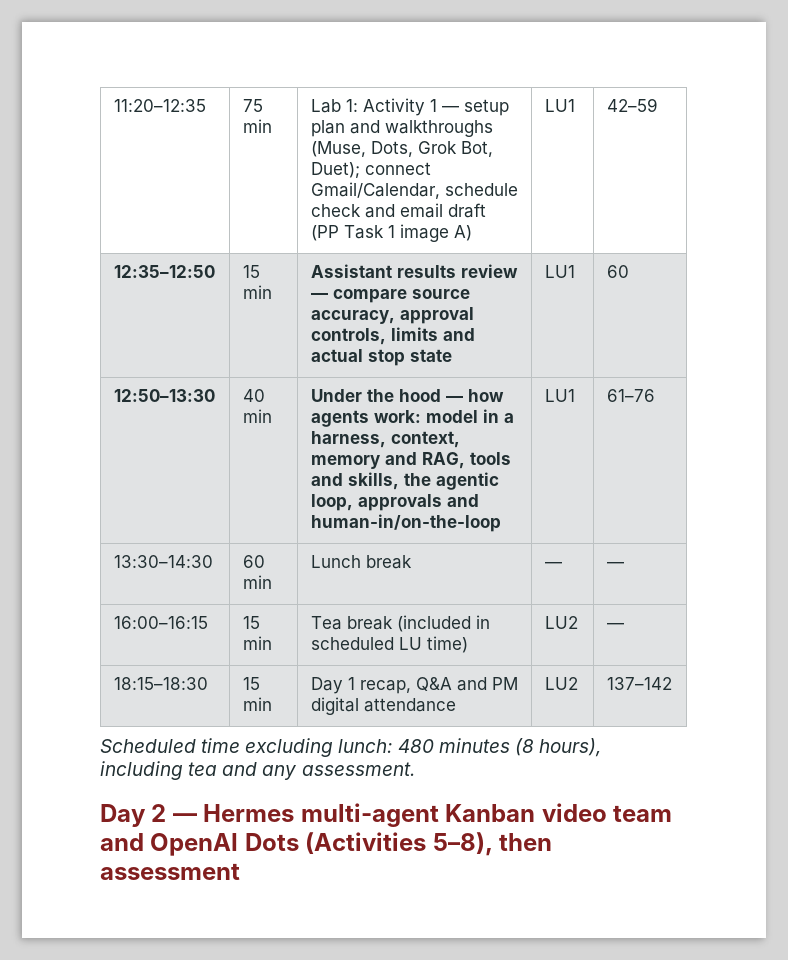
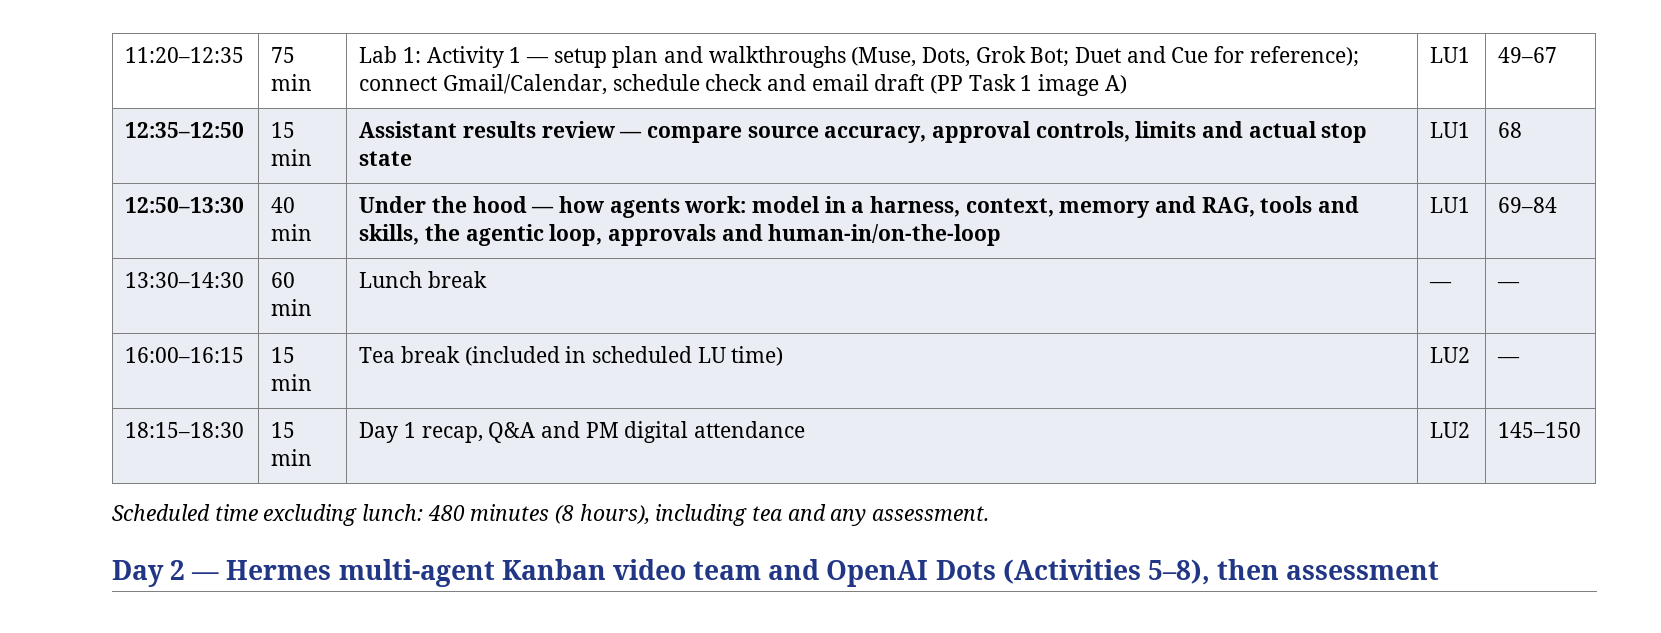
[460,141,493,157] [310,162,360,178] Bot, Duet); -> [1030,46,1359,67] Bot; Duet and Cue for reference);
[606,98,658,112] 42–59 -> [1498,47,1558,63] 49–67
[606,265,629,278] 60 -> [1498,122,1523,138] 68
[606,389,655,402] 61–76 -> [1498,197,1558,213] 69–84
[606,677,672,690] 137–142 -> [1498,422,1582,438] 145–150

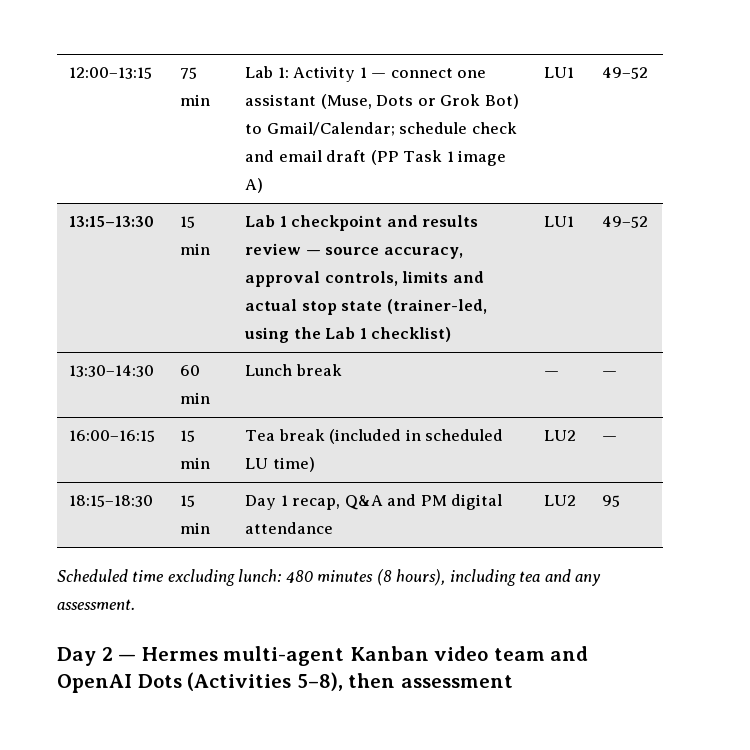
[125,47,245,63] 11:20–12:35 -> [69,67,153,79] 12:00–13:15
[553,46,1359,68] [359,74,607,95] setup plan and walkthroughs (Muse, Dots, Grok Bot; Duet and Cue for reference); connect Gmail/Calendar, -> [390,68,487,78] [245,94,519,109] [245,122,395,136] connect one assistant (Muse, Dots or Grok Bot) to Gmail/Calendar;
[1498,47,1558,63] [125,122,245,138] [271,122,296,138] [271,149,313,166] [359,121,458,138] 49–67 // 12:35–12:50 | 15 min | Assistant -> [602,67,649,79] [69,216,155,227] [180,216,196,228] [180,243,211,255] [245,215,418,231] 49–52 // 13:15–13:30 | 15 min | Lab 1 checkpoint and
[646,126,742,143] compare -> (321, 252) none
[1430,122,1471,138] [1498,122,1523,138] [125,197,245,213] [271,197,296,213] [271,224,313,241] [359,196,1359,218] [359,224,1002,246] [1430,197,1471,213] [1498,197,1558,213] | LU1 | 68 // 12:50–13:30 | 40 min | Under the hood — how agents work: model in a harness, context, memory and RAG, tools and skills, the agentic loop, approvals and human-in/on-the-loop | LU1 | 69–84 -> [386,299,487,314] [244,327,452,343] [544,216,575,227] [602,216,649,228] (trainer-led, using the Lab 1 checklist) | LU1 | 49–52
[1498,422,1582,438] 145–150 -> [602,495,621,507] 95

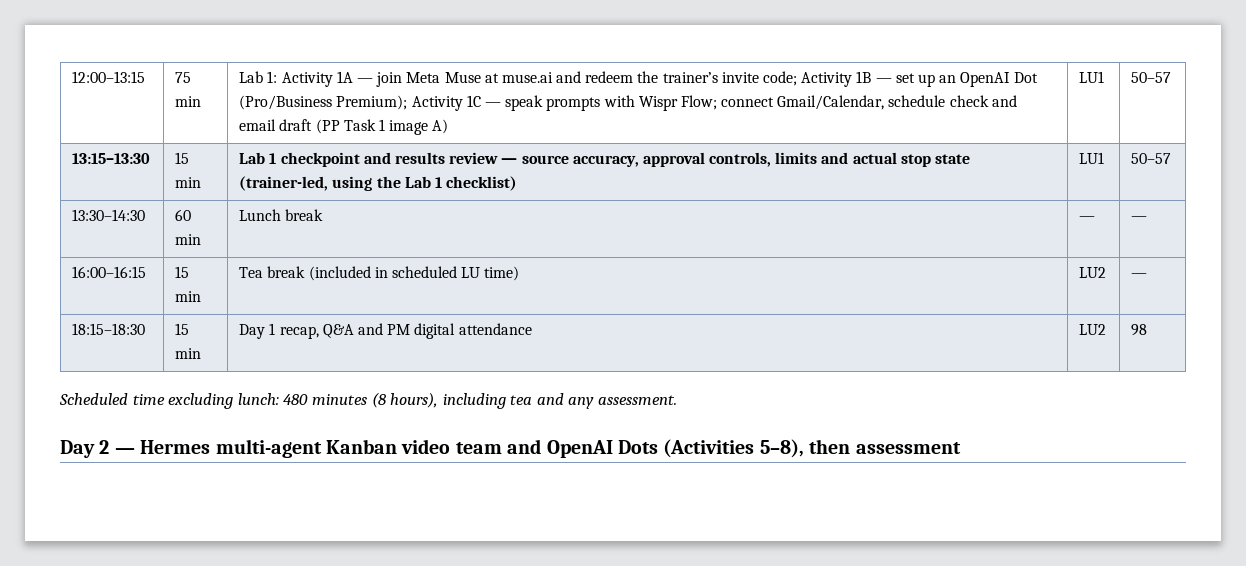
[359,67,487,78] [245,94,519,109] [245,122,395,136] 1 — connect one assistant (Muse, Dots or Grok Bot) to Gmail/Calendar; -> [336,71,1038,87] [239,95,885,111] 1A — join Meta Muse at muse.ai and redeem the trainer’s invite code; Activity 1B — set up an OpenAI Dot (Pro/Business Premium); Activity 1C — speak prompts with Wispr Flow; connect Gmail/Calendar,
[602,67,649,79] 49–52 -> [1131,72,1172,83] 50–57
[602,216,649,228] 49–52 -> [1131,153,1172,164] 50–57
[602,495,621,507] 95 -> [1131,324,1148,336] 98

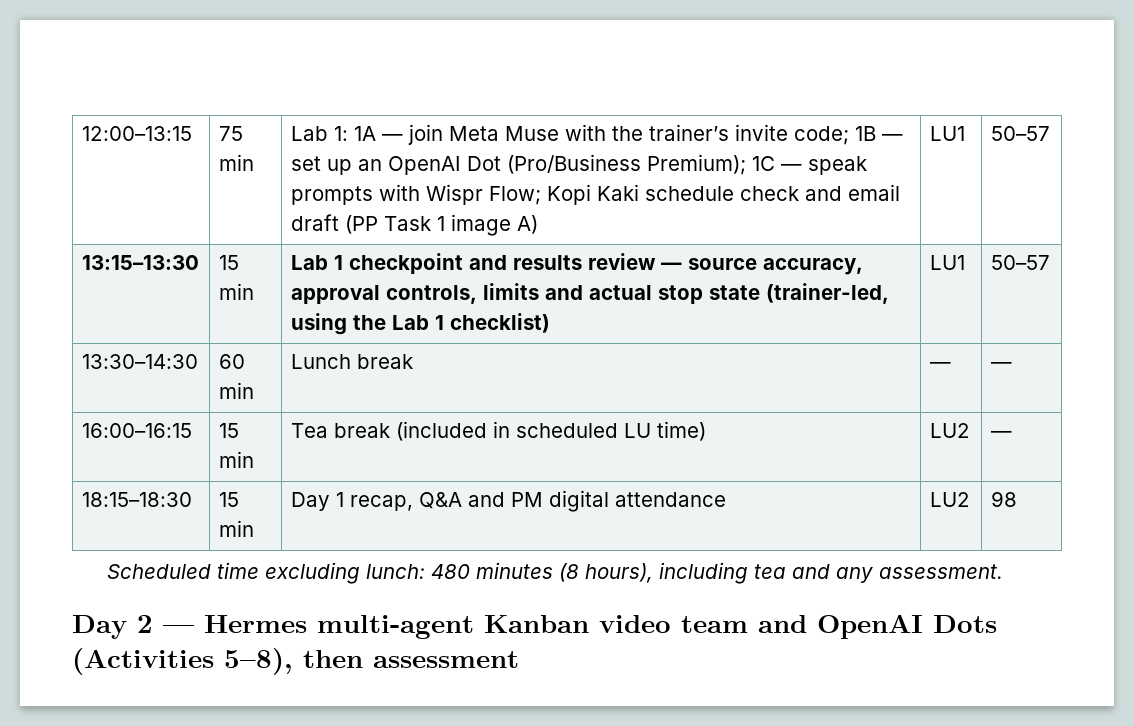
[281,72,333,87] Activity -> (348, 133) none
[484,71,634,83] at muse.ai and redeem -> [564,124,606,141] with
[801,72,853,87] Activity -> (849, 135) none
[411,96,463,111] Activity -> (746, 164) none
[721,95,885,110] connect Gmail/Calendar, -> [546,184,639,205] Kopi Kaki

